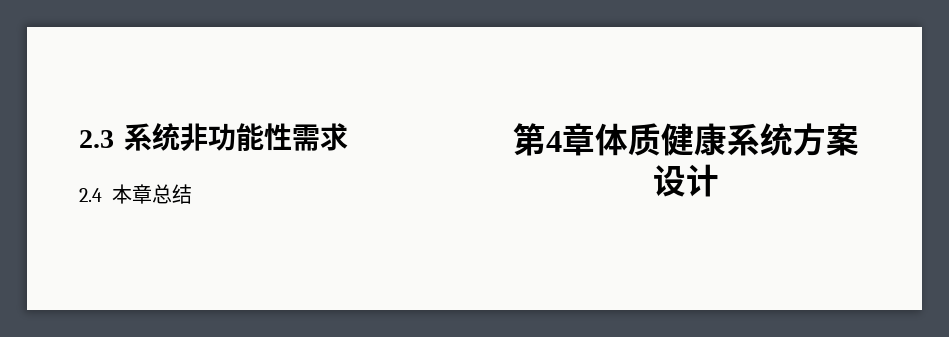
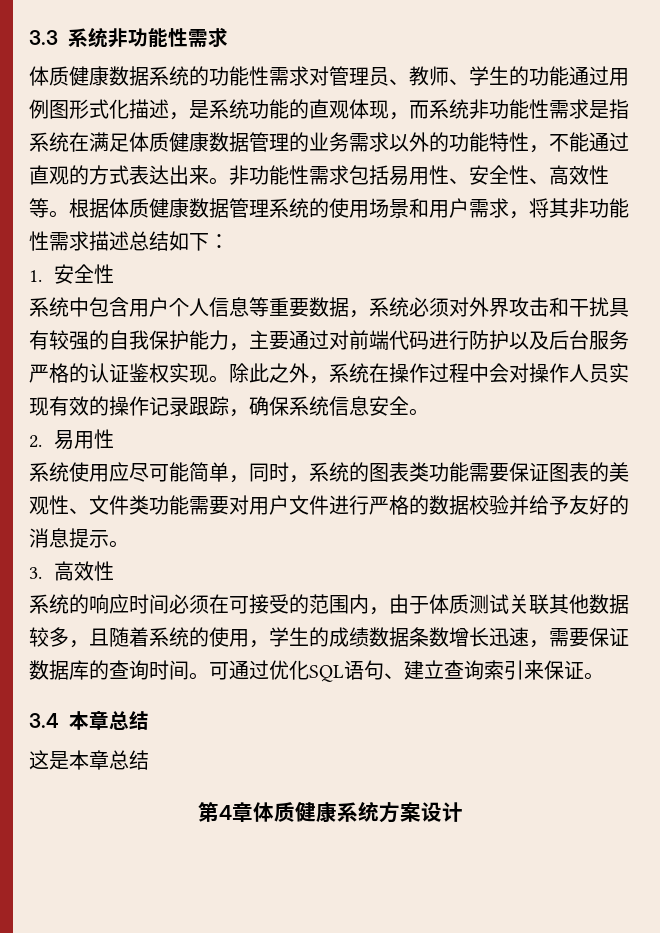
[79,130,114,148] 2.3 -> [29,30,58,45] 3.3
[79,188,102,202] 2.4 -> [29,66,629,86] [29,99,629,120] [29,132,629,153] [29,165,609,186] [29,198,629,219] [29,231,229,251] [29,264,114,284] [29,297,629,318] [29,330,629,351] [29,363,629,384] [29,396,429,417] [29,429,114,450] [29,462,629,483] [29,495,629,515] [29,528,129,548] [29,561,114,581] [29,594,629,615] [29,627,629,648] [29,660,604,682] [29,711,149,730] [29,750,69,770] 体质健康数据系统的功能性需求对管理员、教师、学生的功能通过用例图形式化描述，是系统功能的直观体现，而系统非功能性需求是指系统在满足体质健康数据管理的业务需求以外的功能特性，不能通过直观的方式表达出来。非功能性需求包括易用性、安全性、高效性等。根据体质健康数据管理系统的使用场景和用户需求，将其非功能性需求描述总结如下： // 1.安全性 // 系统中包含用户个人信息等重要数据，系统必须对外界攻击和干扰具有较强的自我保护能力，主要通过对前端代码进行防护以及后台服务严格的认证鉴权实现。除此之外，系统在操作过程中会对操作人员实现有效的操作记录跟踪，确保系统信息安全。 // 2.易用性 // 系统使用应尽可能简单，同时，系统的图表类功能需要保证图表的美观性、文件类功能需要对用户文件进行严格的数据校验并给予友好的消息提示。 // 3.高效性 // 系统的响应时间必须在可接受的范围内，由于体质测试关联其他数据较多，且随着系统的使用，学生的成绩数据条数增长迅速，需要保证数据库的查询时间。可通过优化SQL语句、建立查询索引来保证。 // 3.4本章总结 // 这是

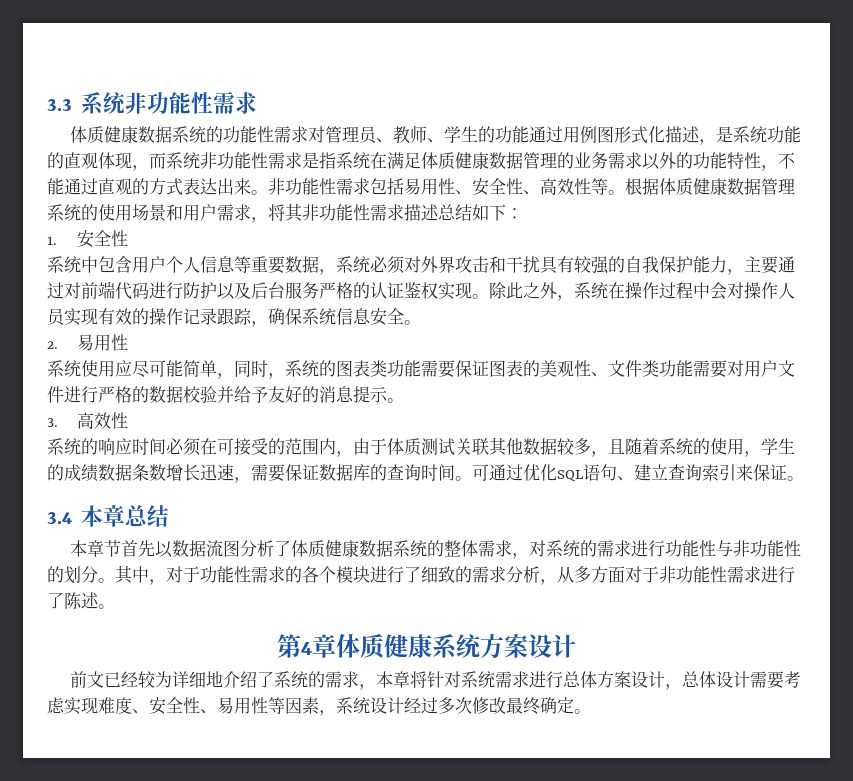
[29,750,149,770] 这是本章总结 -> [70,540,802,559] [47,565,795,585] [47,592,115,609] 本章节首先以数据流图分析了体质健康数据系统的整体需求，对系统的需求进行功能性与非功能性的划分。其中，对于功能性需求的各个模块进行了细致的需求分析，从多方面对于非功能性需求进行了陈述。
(463, 812) none -> [70,671,802,690] [47,697,591,716] // 前文已经较为详细地介绍了系统的需求，本章将针对系统需求进行总体方案设计，总体设计需要考虑实现难度、安全性、易用性等因素，系统设计经过多次修改最终确定。

